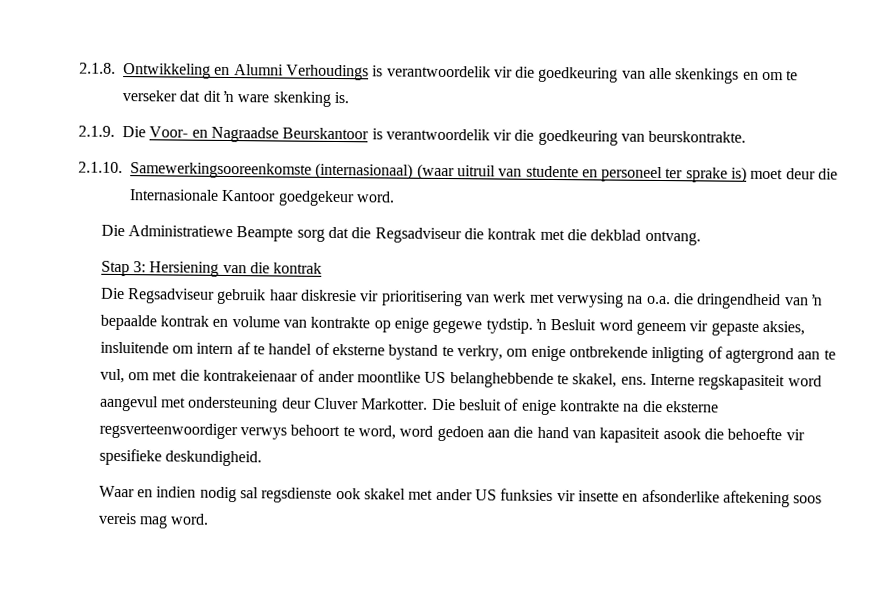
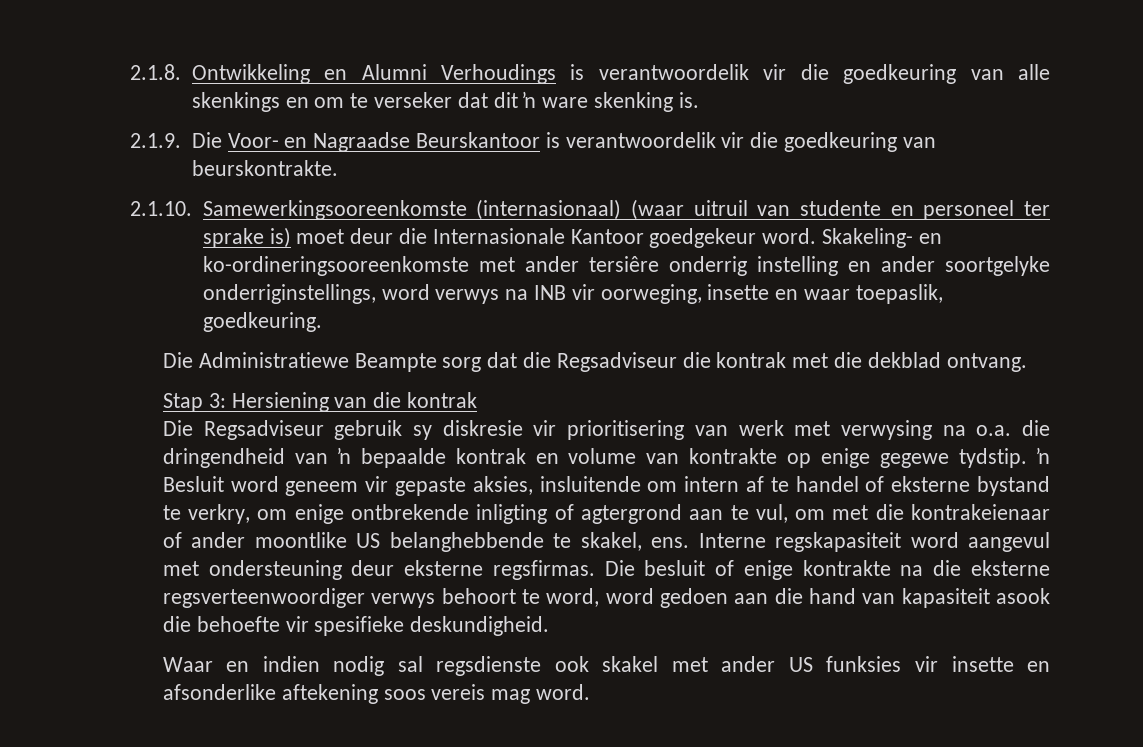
(395, 197) none -> [821,228,942,248] [202,256,1050,276] [202,284,943,304] [202,312,322,332] Skakeling- en ko-ordineringsooreenkomste met ander tersiêre onderrig instelling en ander soortgelyke onderriginstellings, word verwys na INB vir oorweging, insette en waar toepaslik, goedkeuring.
[269,289,299,301] haar -> [412,425,432,440] sy
[314,397,429,410] Cluver Markotter. -> [404,560,595,580] eksterne regsfirmas.

